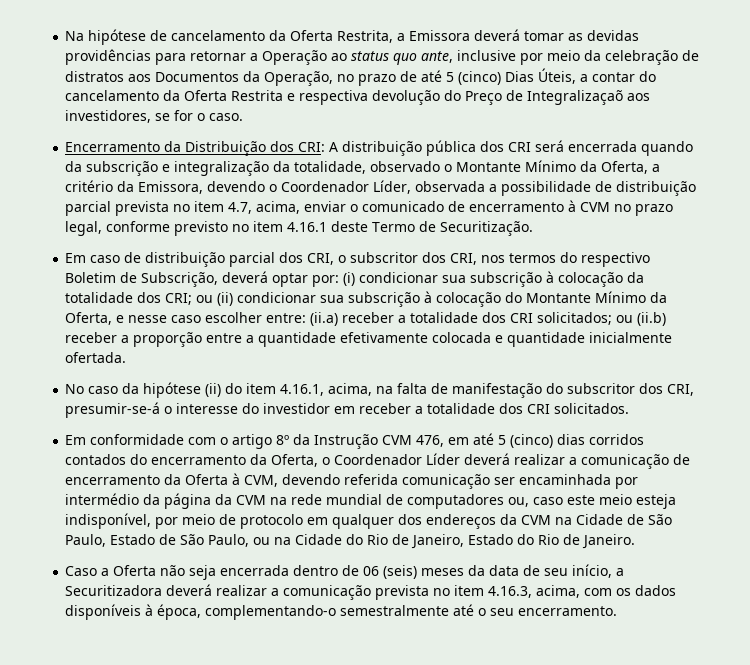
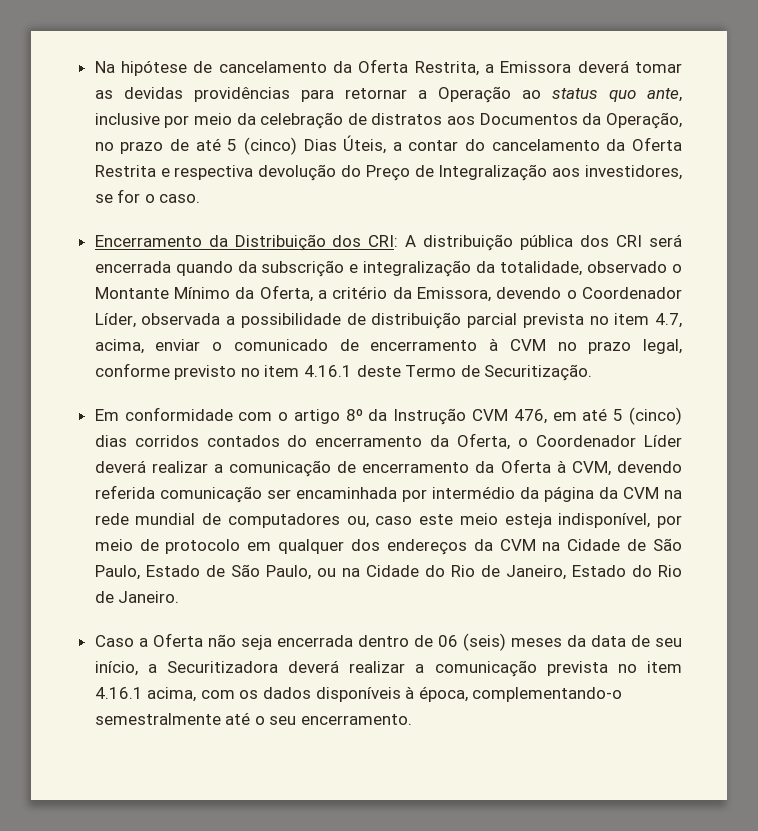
[527,90,624,105] Integralizaçaõ -> [438,164,548,181] Integralização
[65,252,651,267] [65,271,645,287] [65,291,668,307] [65,312,667,326] [65,332,673,347] [65,352,127,363] [65,382,695,398] [65,402,630,418] // Em caso de distribuição parcial dos CRI, o subscritor dos CRI, nos termos do respectivo Boletim de Subscrição, deverá optar por: (i) condicionar sua subscrição à colocação da totalidade dos CRI; ou (ii) condicionar sua subscrição à colocação do Montante Mínimo da Oferta, e nesse caso escolher entre: (ii.a) receber a totalidade dos CRI solicitados; ou (ii.b) receber a proporção entre a quantidade efetivamente colocada e quantidade inicialmente ofertada. // No caso da hipótese (ii) do item 4.16.1, acima, na falta de manifestação do subscritor dos CRI, presumir-se-á o interesse do investidor em receber a totalidade dos CRI solicitados. -> (593, 372) none
[488,586,533,598] 4.16.3, -> [94,687,143,699] 4.16.1

